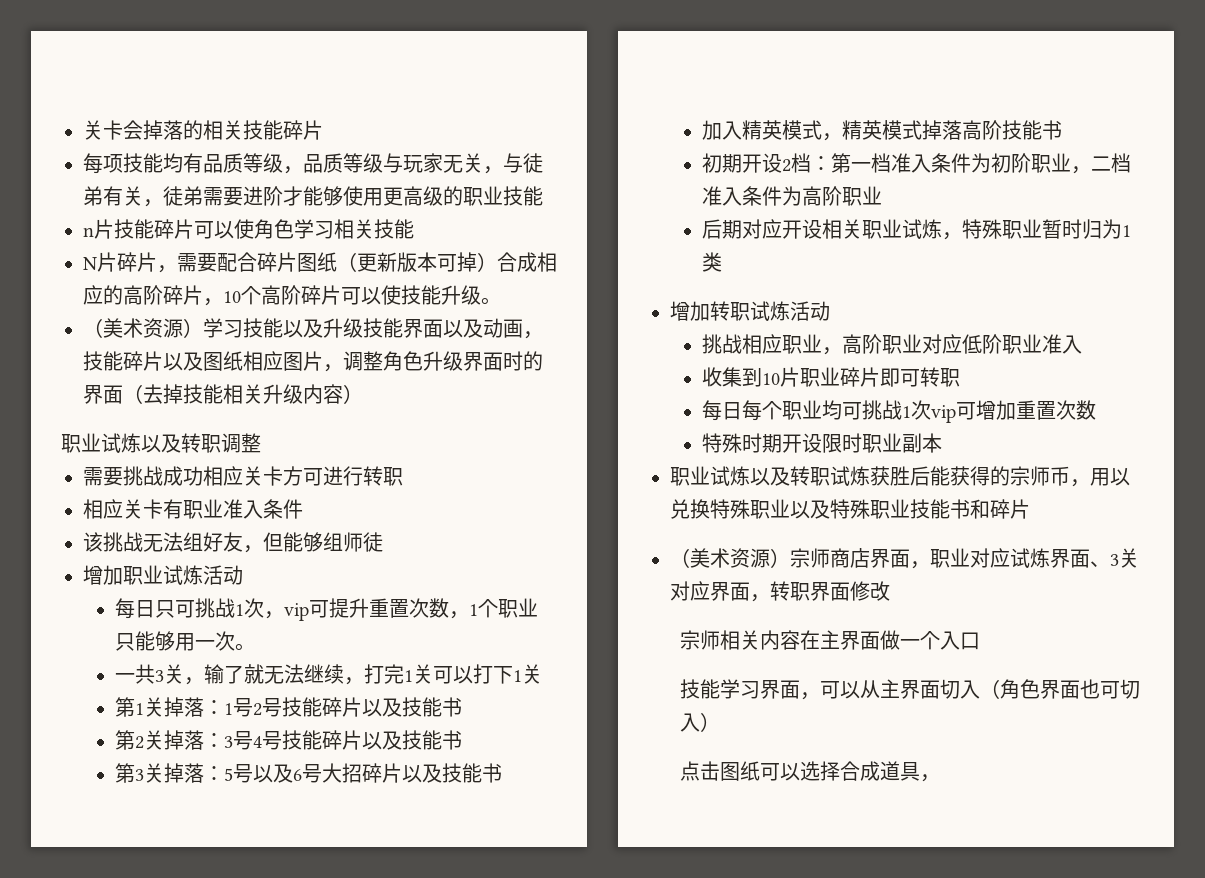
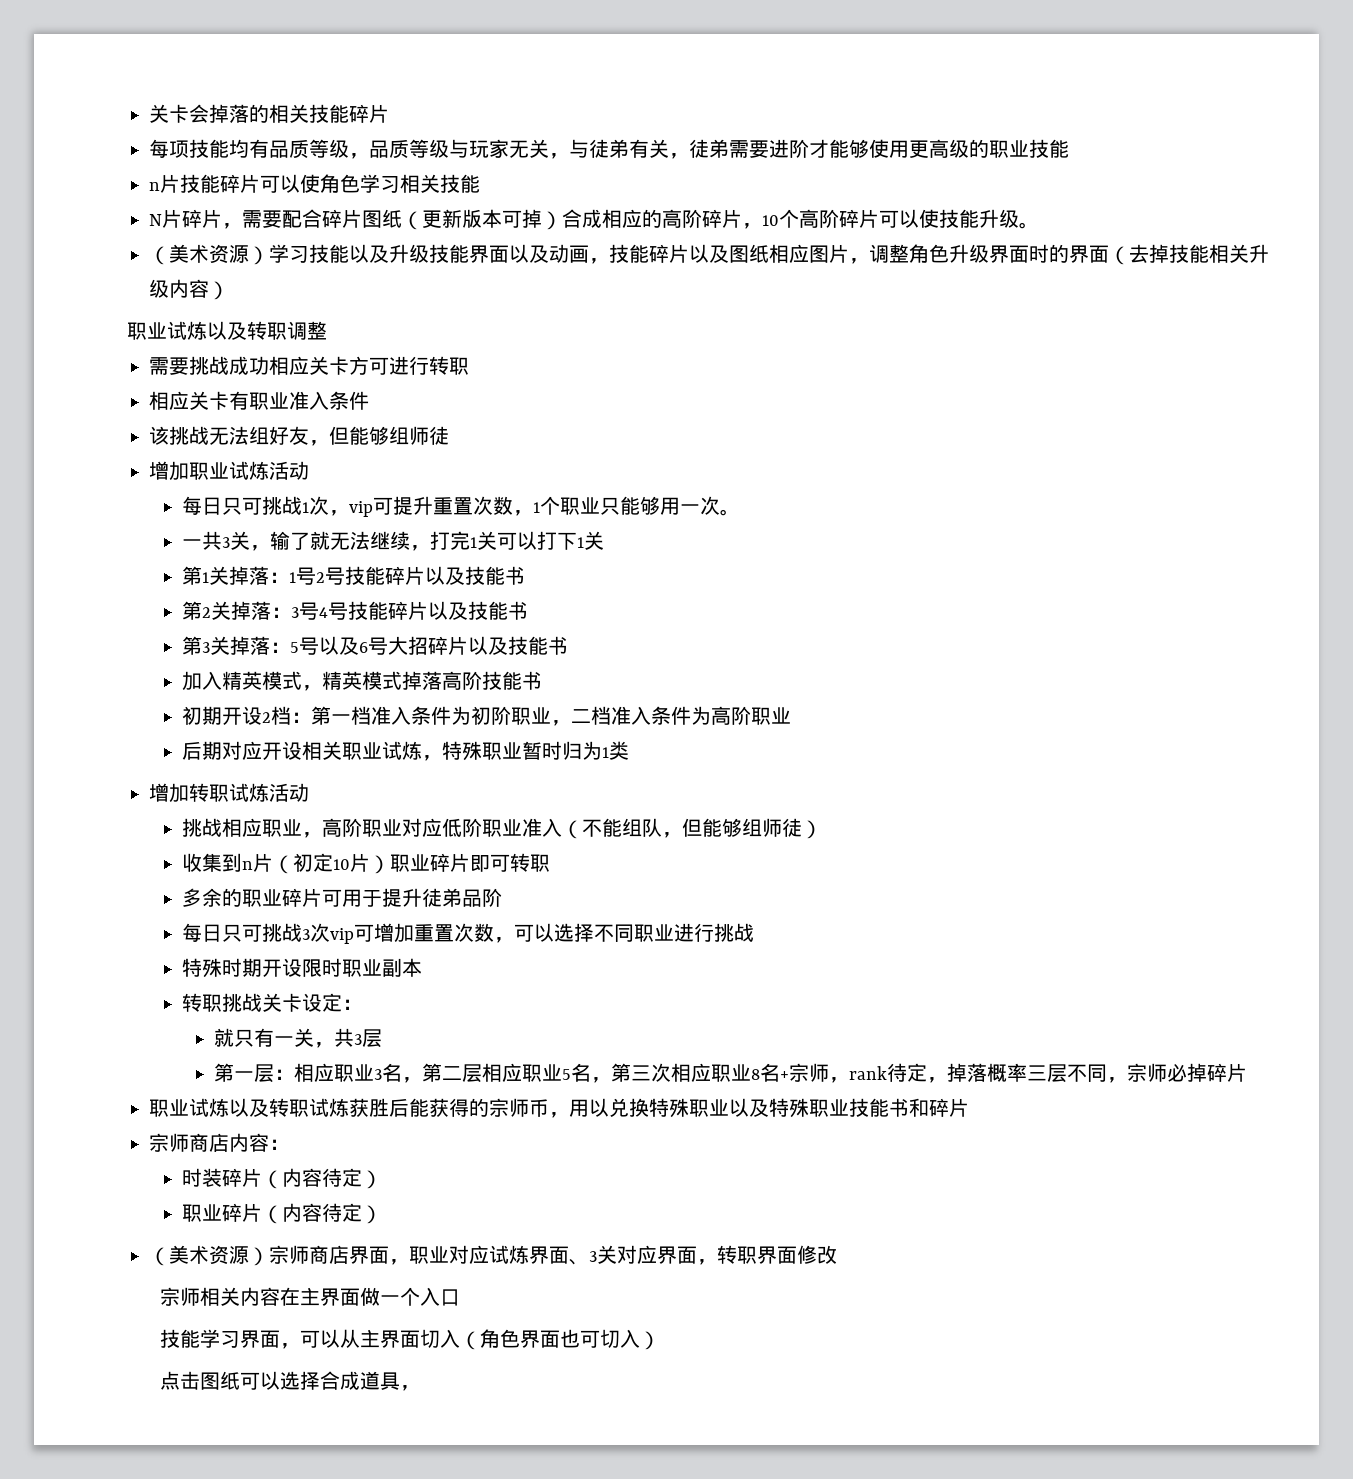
[701,367,960,387] [701,400,911,421] // 收集到10片职业碎片即可转职 // 每日每个职业均可挑战1 -> [561,818,822,839] [181,853,550,874] [181,888,502,907] [181,923,310,942] （不能组队，但能够组师徒） // 收集到n片（初定10片）职业碎片即可转职 // 多余的职业碎片可用于提升徒弟品阶 // 每日只可挑战3
(1096, 410) none -> [493,923,754,943] ，可以选择不同职业进行挑战
(942, 443) none -> [181,993,362,1012] [214,1028,383,1048] [214,1063,1248,1083] // 转职挑战关卡设定： // 就只有一关，共3层 // 第一层：相应职业3名，第二层相应职业5名，第三次相应职业8名+宗师，rank待定，掉落概率三层不同，宗师必掉碎片
(1030, 509) none -> [149,1133,289,1152] [181,1168,382,1189] [181,1203,382,1224] // 宗师商店内容： // 时装碎片（内容待定） // 职业碎片（内容待定）

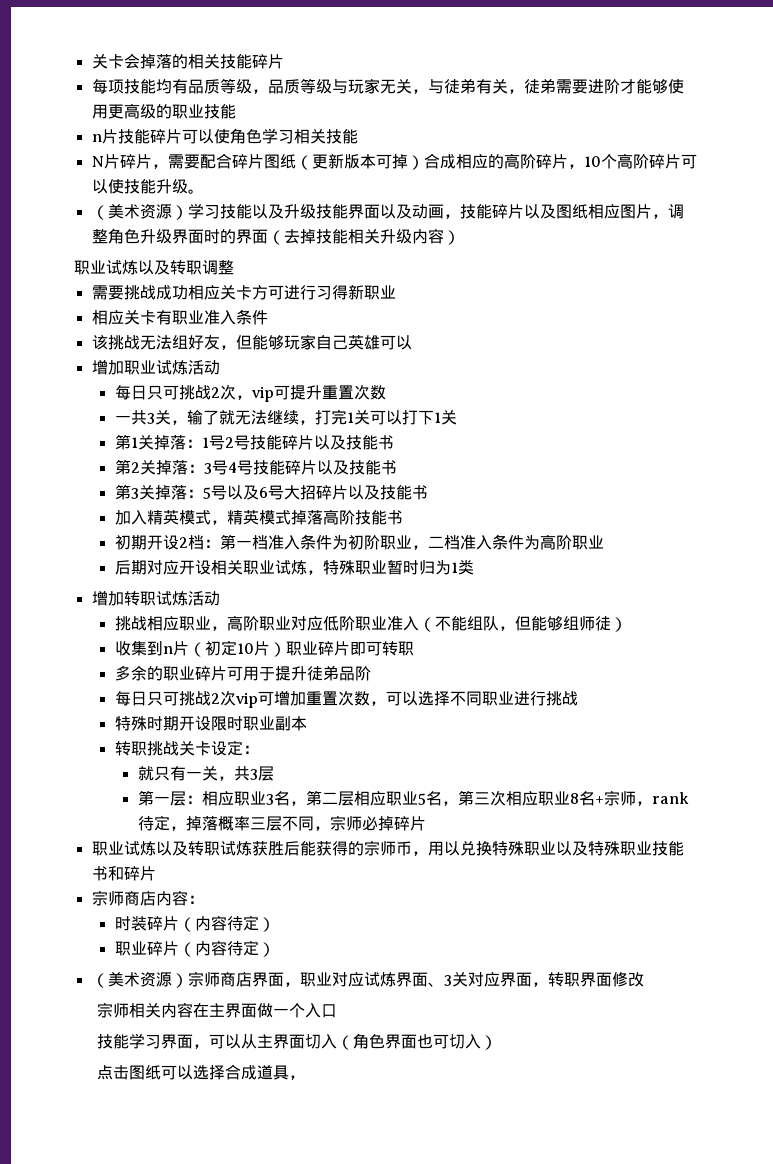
[429,356,469,375] 转职 -> [315,284,396,300] 习得新职业
[389,426,449,445] 组师徒 -> [283,334,412,350] 玩家自己英雄可以
[301,502,309,513] 1 -> [210,387,220,398] 2
[512,496,740,516] ，1个职业只能够用一次。 -> (386, 392) none
[301,929,310,940] 3 -> [210,693,220,704] 2

